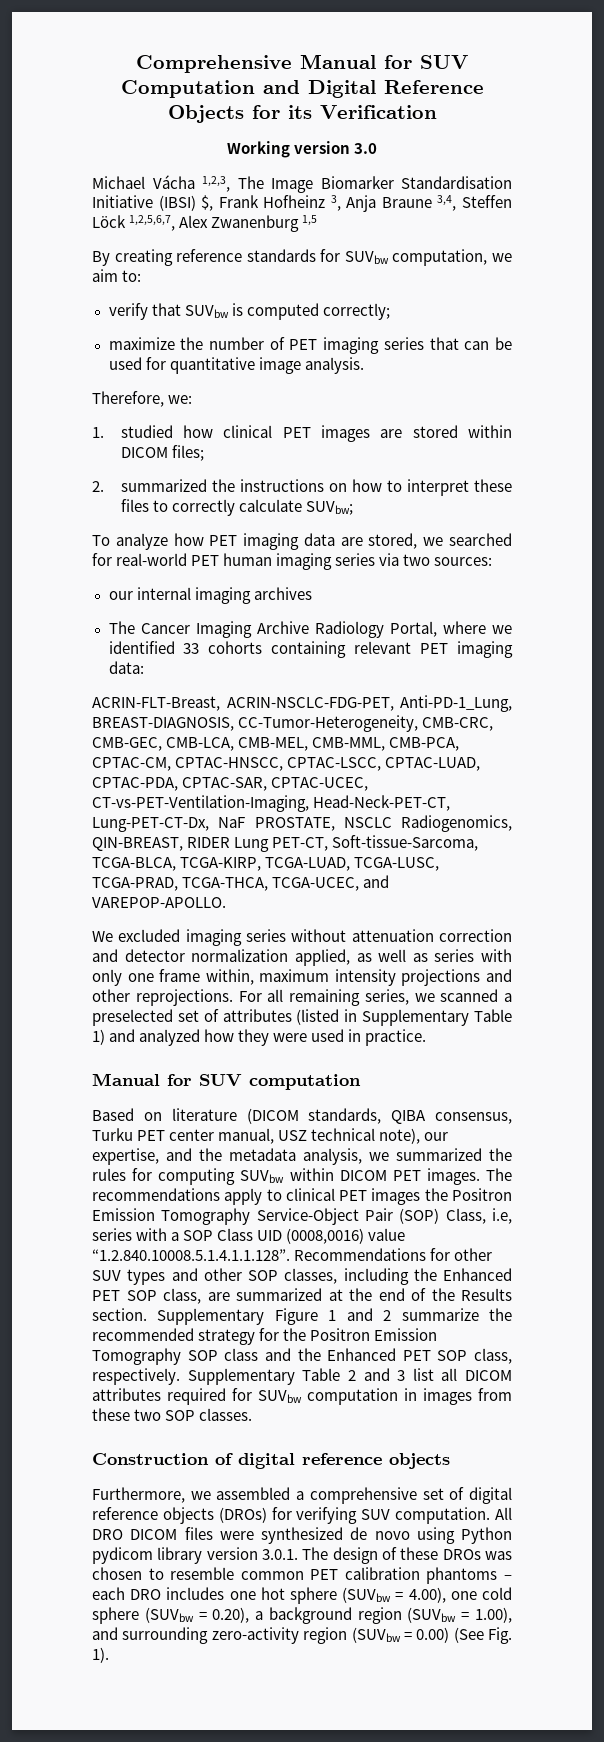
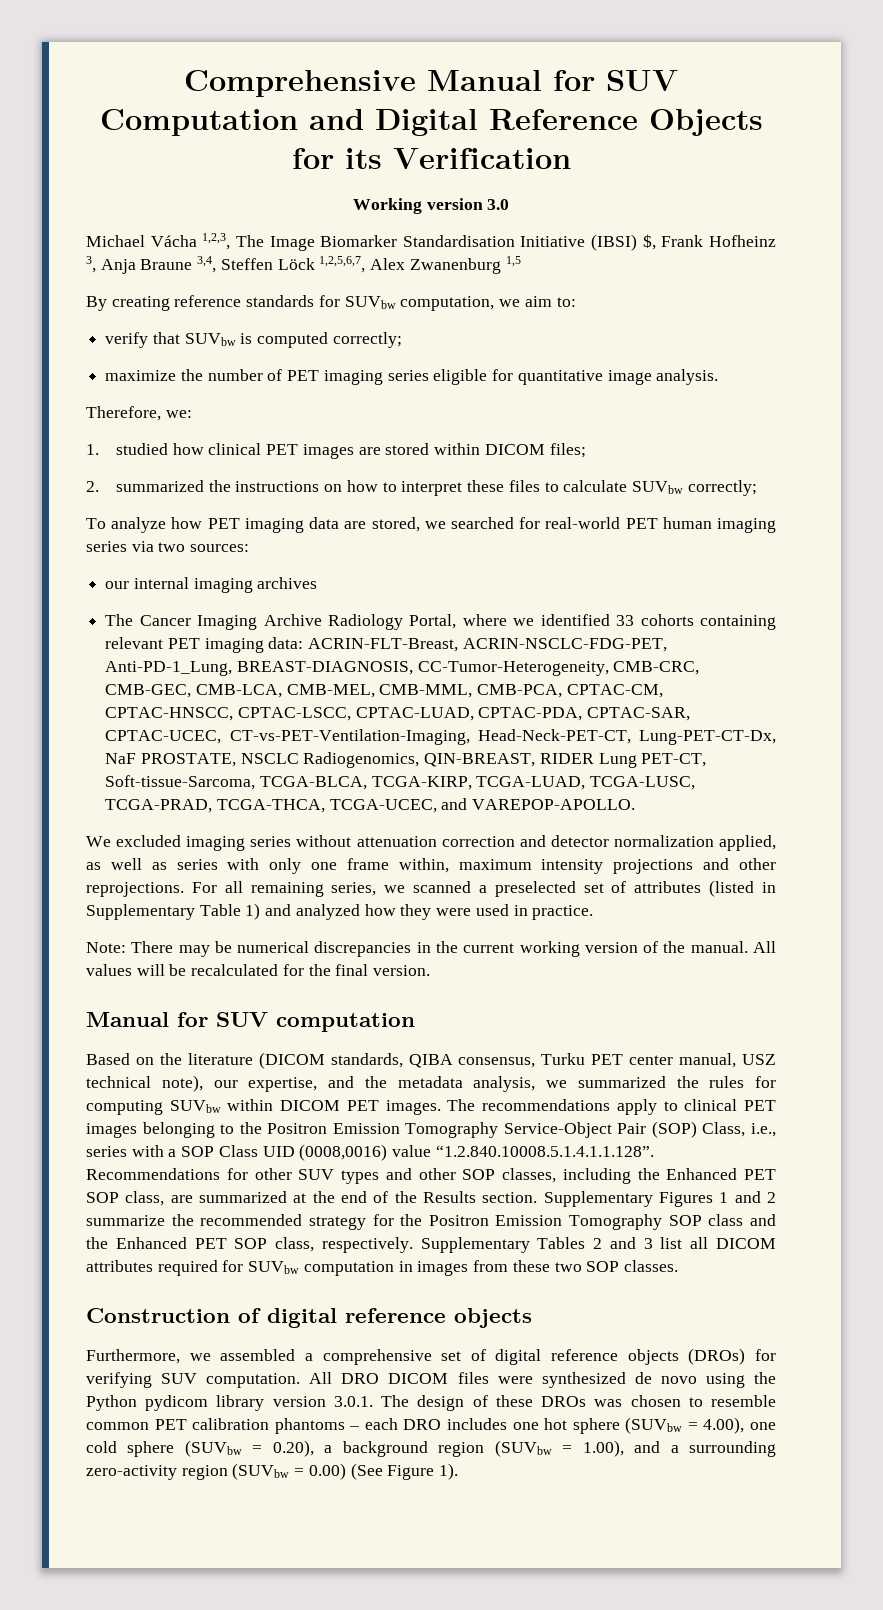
[429,337,512,350] [108,357,142,370] that can be used -> [433,369,488,385] eligible
[171,499,354,516] correctly calculate SUVbw; -> [563,480,757,496] calculate SUVbw correctly;
(144, 667) // -> (304, 643) none
(427, 1037) none -> [86,941,777,957] [86,964,431,976] // Note: There may be numerical discrepancies in the current working version of the manual. All values will be recalculated for the final version.
(162, 1116) none -> [159,1053,182,1065] the
(421, 1196) none -> [142,1122,235,1138] belonging to
[491,1208,512,1224] i.e, -> [750,1123,776,1137] i.e.,
[274,1308,318,1325] Figure -> [658,1192,713,1207] Figures
[302,1368,341,1381] Table -> [537,1237,586,1249] Tables
(455, 1535) none -> [754,1372,777,1384] the
(118, 1633) none -> [670,1445,679,1453] a
[488,1627,512,1644] Fig. -> [387,1465,435,1480] Figure

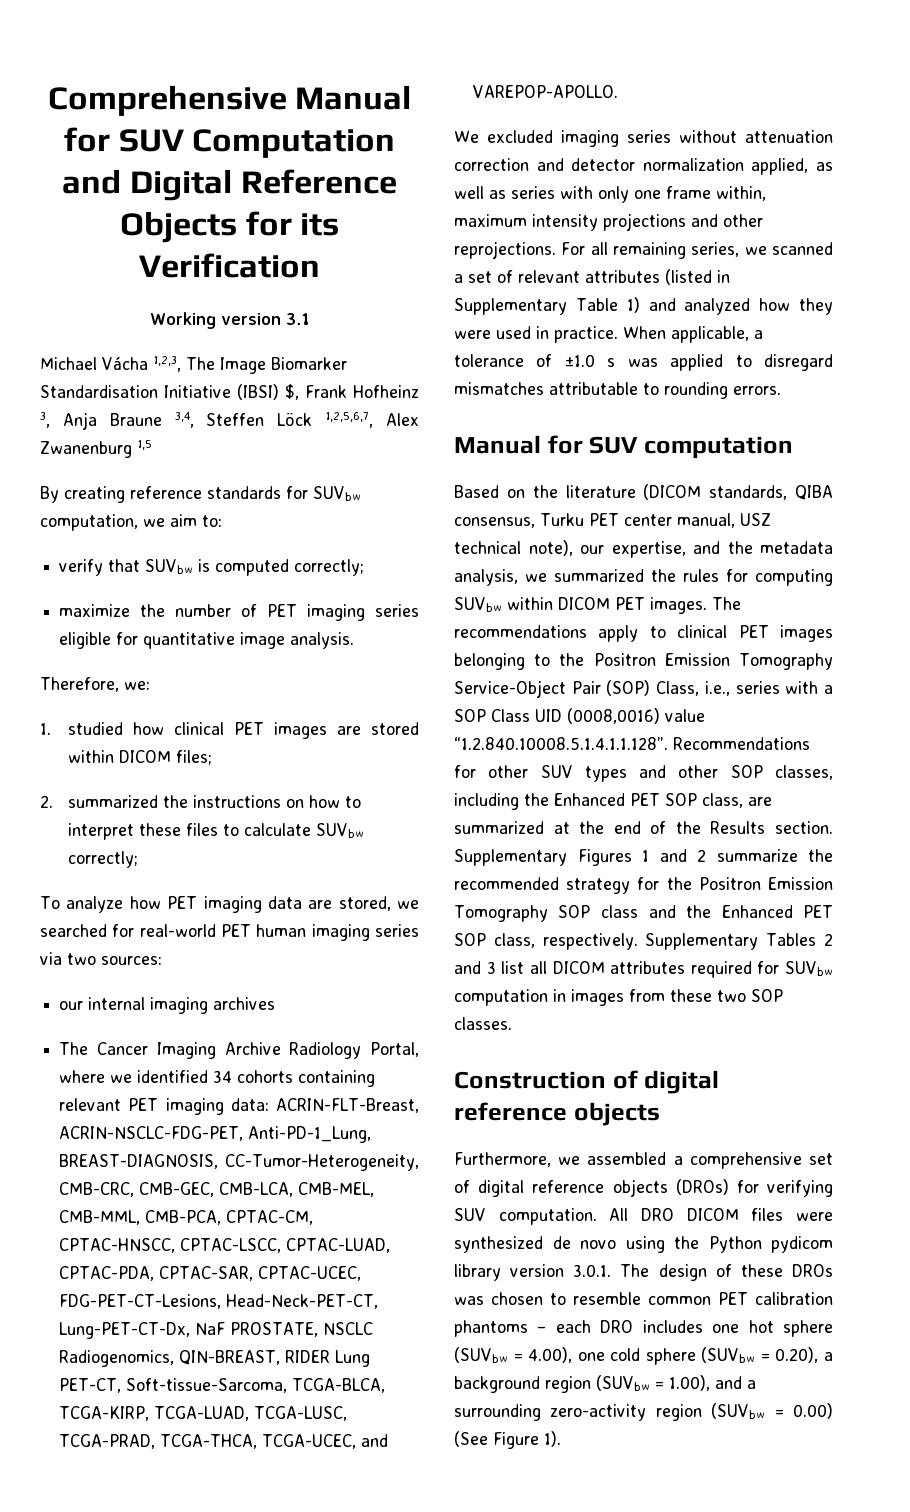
[487,199,510,210] 3.0 -> [285,313,310,325] 3.1
[616,615,635,626] 33 -> [213,1070,233,1083] 34
[229,729,470,745] CT-vs-PET-Ventilation-Imaging, -> [59,1294,222,1309] FDG-PET-CT-Lesions,
[494,881,627,897] preselected set of -> [468,270,580,283] set of relevant
[86,941,777,957] [86,964,431,976] // Note: There may be numerical discrepancies in the current working version of the manual. All values will be recalculated for the final version. -> [623,326,763,343] [454,354,833,371] [454,382,781,399] When applicable, a tolerance of ±1.0 s was applied to disregard mismatches attributable to rounding errors.

